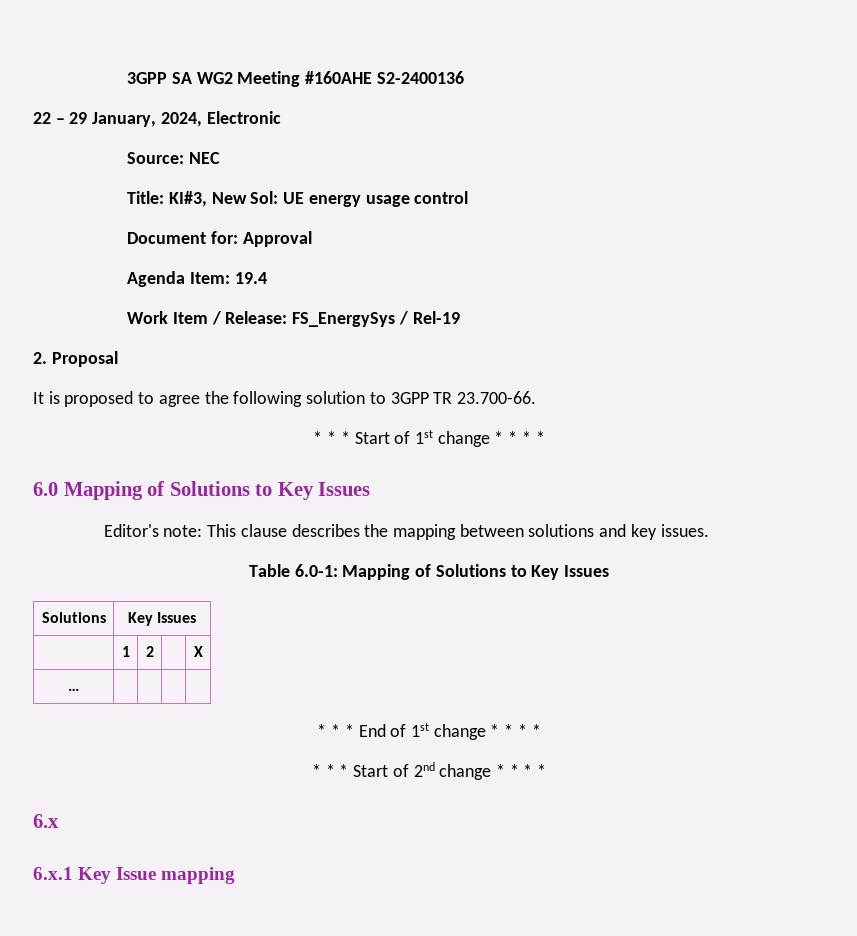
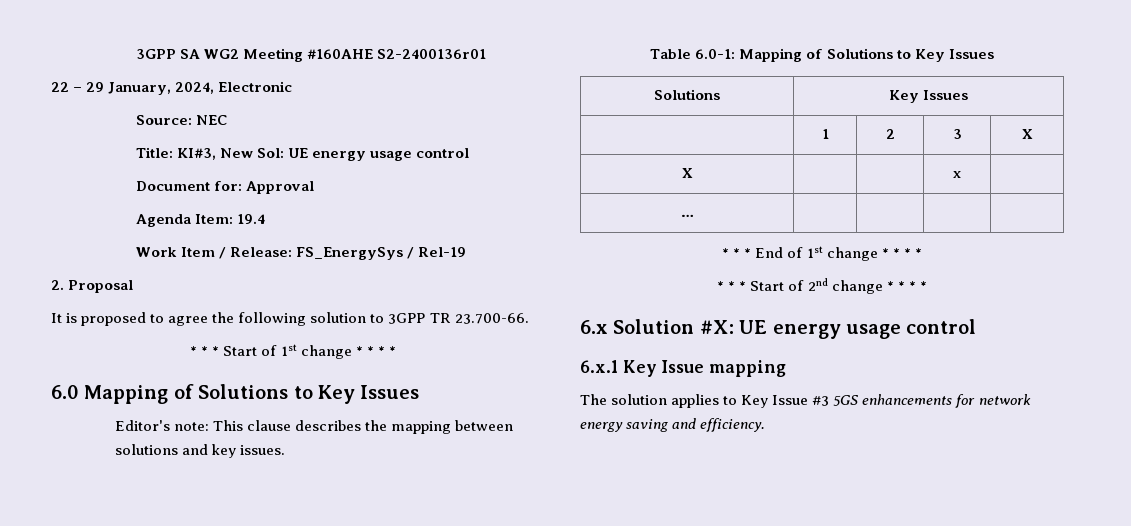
[376,71,464,84] S2-2400136 -> [377,49,487,59] S2-2400136r01
[193,646,203,657] | X -> [952,129,962,139] [1021,129,1033,139] [681,168,693,178] [953,171,961,178] 3 | X // X | | | x |
[33,867,236,884] // 6.x.1 Key Issue mapping -> [613,319,977,339] [580,360,787,377] [580,394,1031,408] [580,418,766,432] Solution #X: UE energy usage control // 6.x.1 Key Issue mapping // The solution applies to Key Issue #3 5GS enhancements for network energy saving and efficiency.

